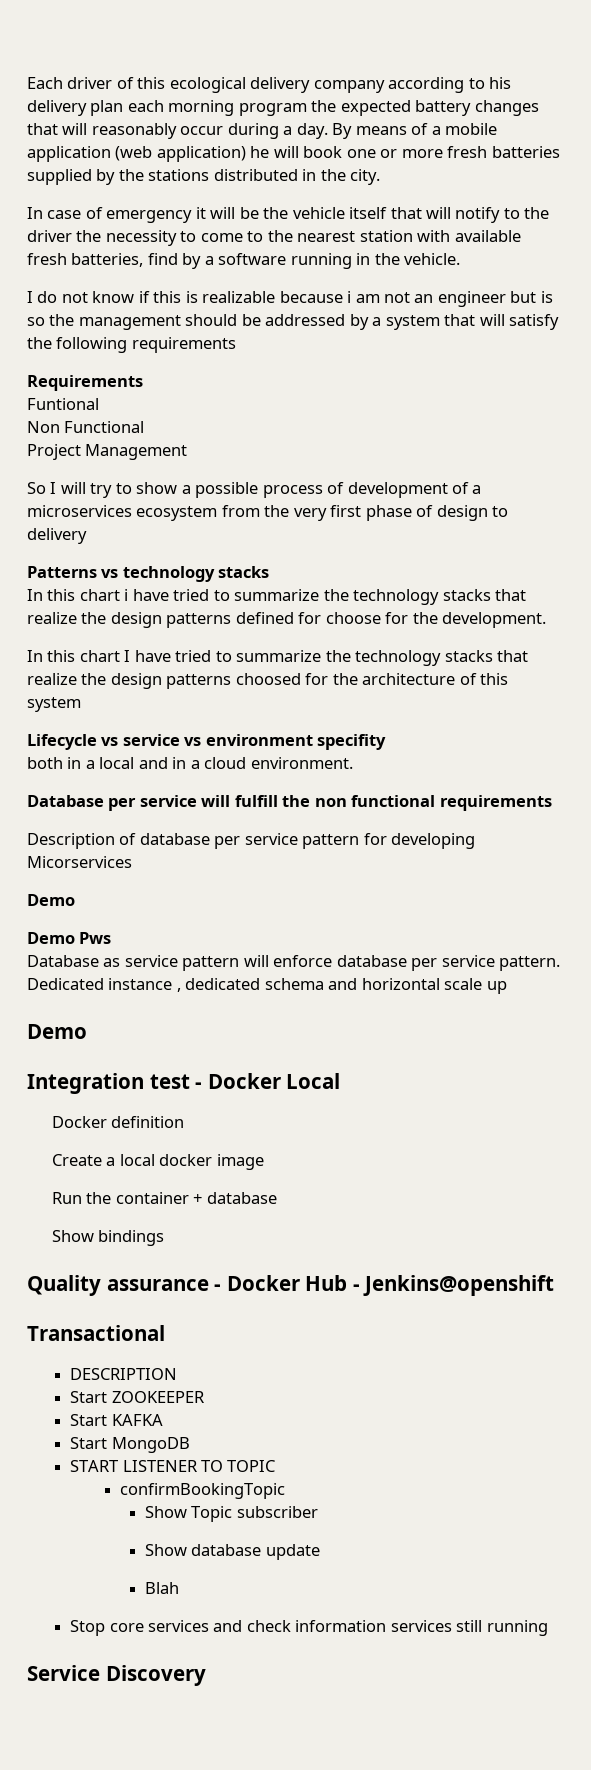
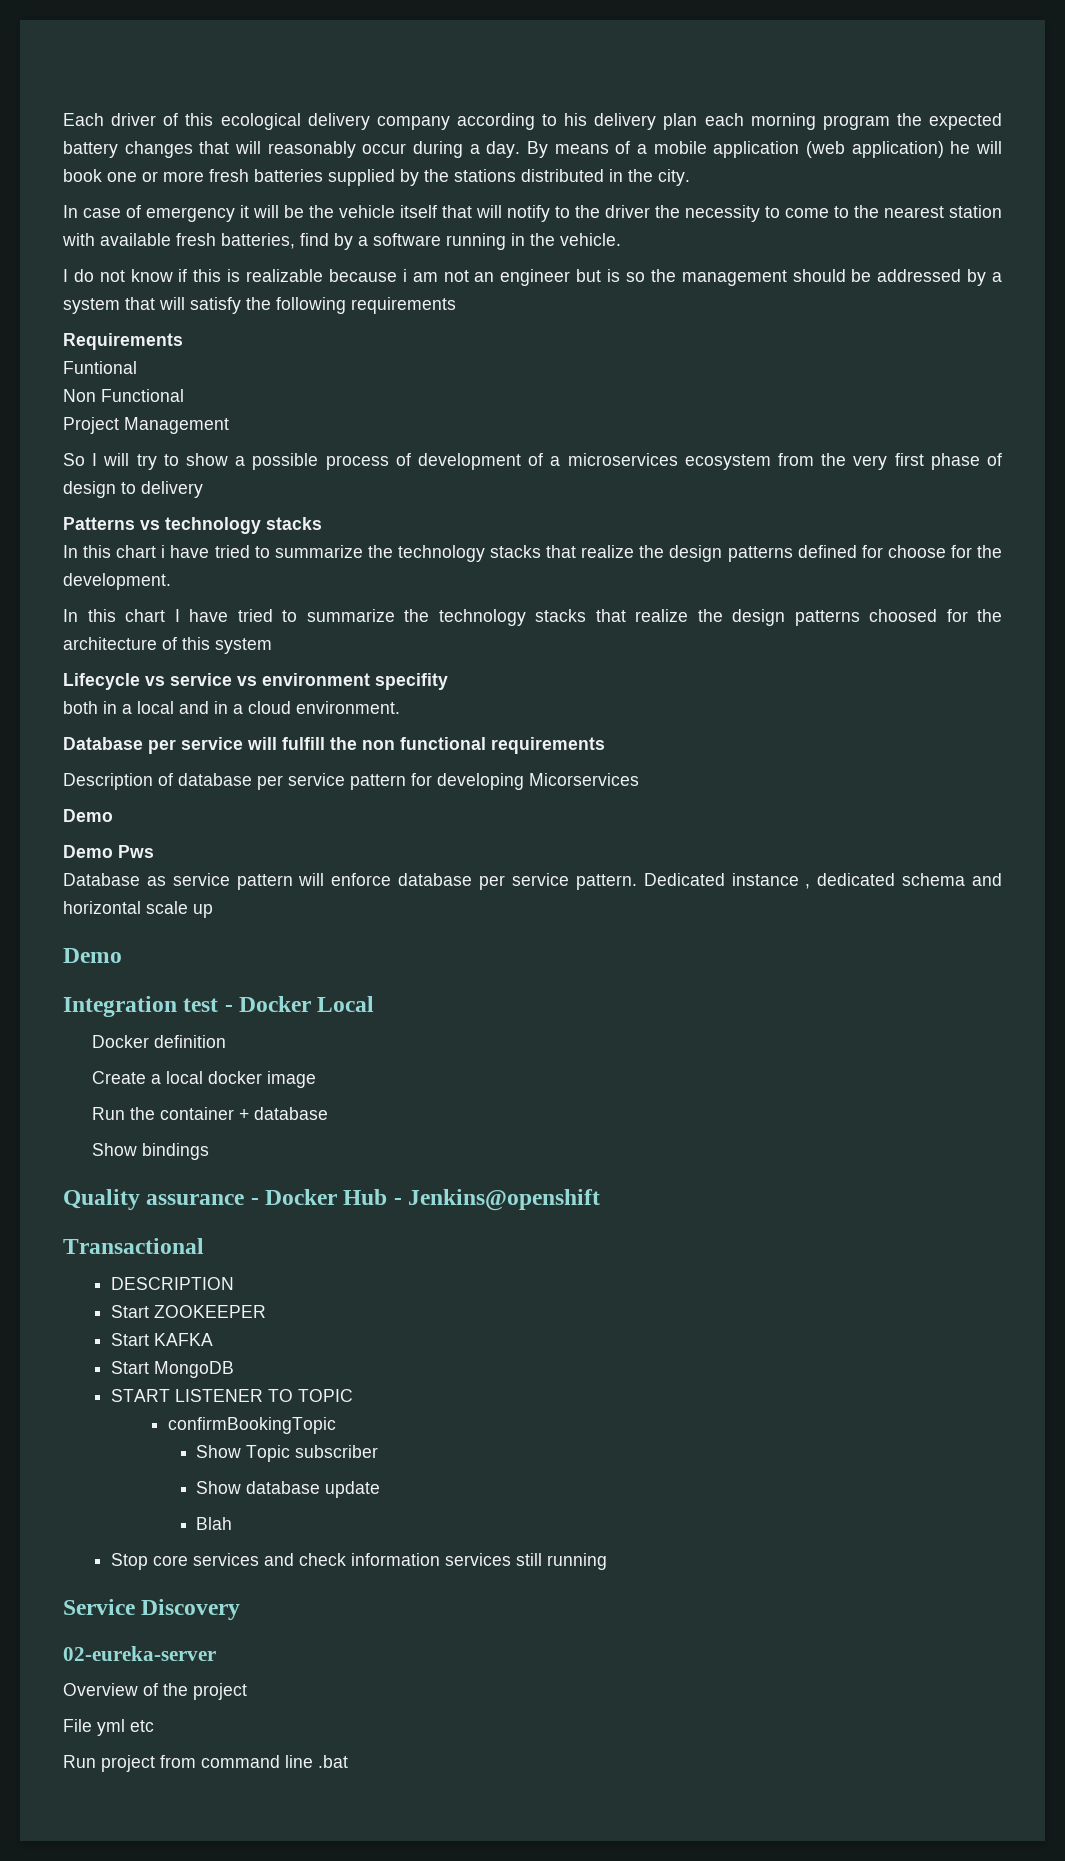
(206, 1675) none -> [63,1646,216,1661] [63,1683,247,1700] [63,1719,154,1736] [63,1755,348,1772] // 02-eureka-server // Overview of the project // File yml etc // Run project from command line .bat

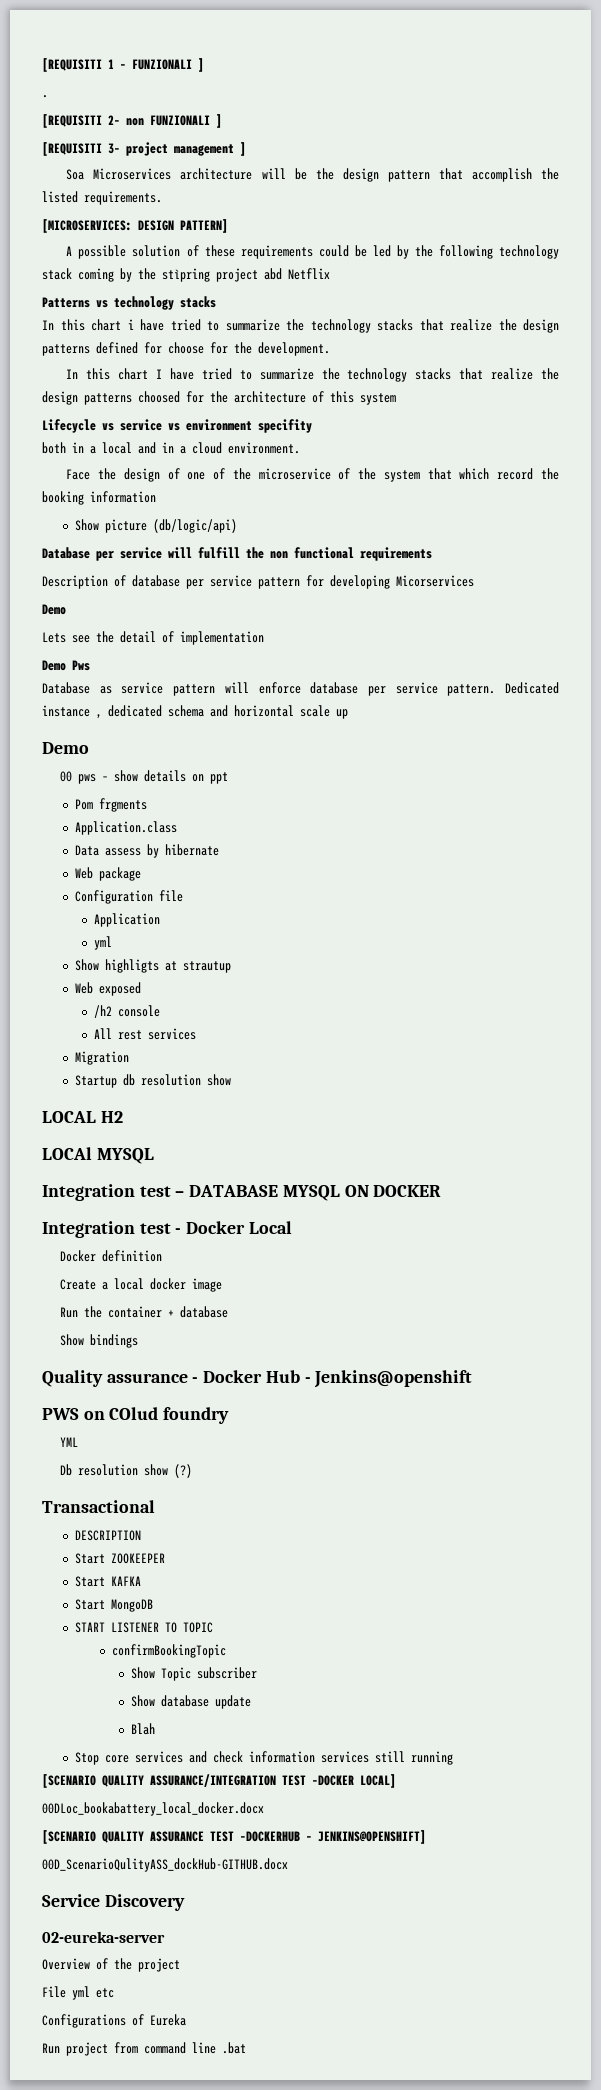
[63,113,1002,130] [63,141,1002,158] [63,169,690,186] [63,205,1002,222] [62,233,621,250] [63,269,1002,286] [63,297,456,314] [63,333,183,350] [63,361,137,374] [63,389,184,402] [63,417,229,434] [63,453,1003,470] [63,481,203,498] Each driver of this ecological delivery company according to his delivery plan each morning program the expected battery changes that will reasonably occur during a day. By means of a mobile application (web application) he will book one or more fresh batteries supplied by the stations distributed in the city. // In case of emergency it will be the vehicle itself that will notify to the driver the necessity to come to the nearest station with available fresh batteries, find by a software running in the vehicle. // I do not know if this is realizable because i am not an engineer but is so the management should be addressed by a system that will satisfy the following requirements // Requirements // Funtional // Non Functional // Project Management // So I will try to show a possible process of development of a microservices ecosystem from the very first phase of design to delivery -> [42,58,204,72] [42,95,48,98] [42,114,222,128] [42,142,246,156] [66,168,559,182] [42,191,162,205] [42,219,228,233] [66,245,559,259] [42,268,330,282] [REQUISITI 1 – FUNZIONALI ] // . // [REQUISITI 2– non FUNZIONALI ] // [REQUISITI 3– project management ] // Soa Microservices architecture will be the design pattern that accomplish the listed requirements. // [MICROSERVICES: DESIGN PATTERN] // A possible solution of these requirements could be led by the following technology stack coming by the stìpring project abd Netflix
(400, 707) none -> [66,468,559,482] [42,491,156,505] [75,519,238,533] // Face the design of one of the microservice of the system that which record the booking information // Show picture (db/logic/api)
(113, 815) none -> [42,631,264,645] // Lets see the detail of implementation
(122, 955) none -> [60,770,229,784] [75,798,148,812] [75,821,178,835] [75,844,220,858] [75,867,142,881] [75,890,184,904] [93,913,160,927] [93,936,112,950] [75,959,232,973] [75,982,142,996] [93,1005,160,1018] [93,1028,196,1040] [75,1051,130,1065] [75,1074,232,1088] [42,1111,123,1123] [42,1147,154,1164] [42,1184,442,1201] // 00 pws – show details on ppt // Pom frgments // Application.class // Data assess by hibernate // Web package // Configuration file // Application // yml // Show highligts at strautup // Web exposed // /h2 console // All rest services // Migration // Startup db resolution show // LOCAL H2 // LOCAl MYSQL // Integration test – DATABASE MYSQL ON DOCKER
(601, 1200) none -> [42,1407,230,1424] [60,1437,79,1447] [60,1464,193,1478] // PWS on COlud foundry // YML // Db resolution show (?)
(607, 1561) none -> [42,1774,396,1788] [42,1802,264,1816] [42,1830,426,1844] [42,1858,288,1872] // [SCENARIO QUALITY ASSURANCE/INTEGRATION TEST –DOCKER LOCAL] // 00DLoc_bookabattery_local_docker.docx // [SCENARIO QUALITY ASSURANCE TEST –DOCKERHUB – JENKINS@OPENSHIFT] // 00D_ScenarioQulityASS_dockHub-GITHUB.docx
(154, 1726) none -> [42,2014,186,2028] // Configurations of Eureka

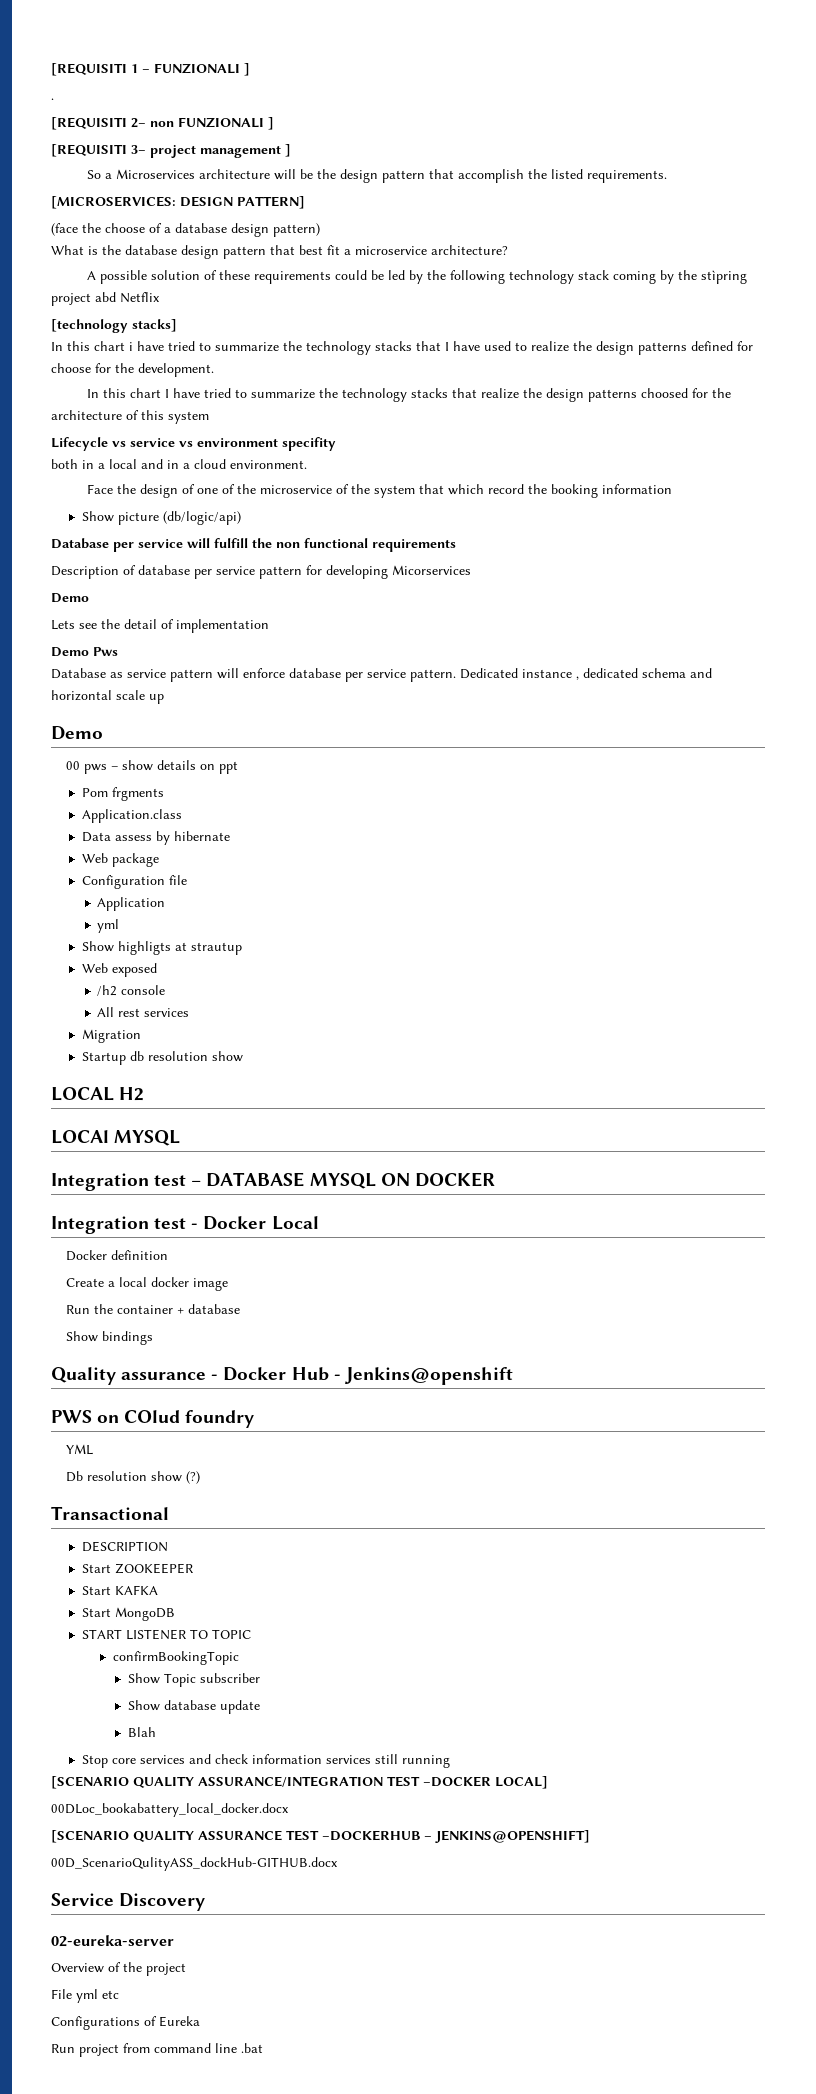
[66,169,85,180] Soa -> [86,170,112,179] So a
(228, 226) none -> [51,223,320,237] [51,245,508,259] // (face the choose of a database design pattern) // What is the database design pattern that best fit a microservice architecture?
[42,296,216,310] Patterns vs technology stacks -> [51,319,177,333] [technology stacks]
(444, 325) none -> [445,341,527,351] I have used to

